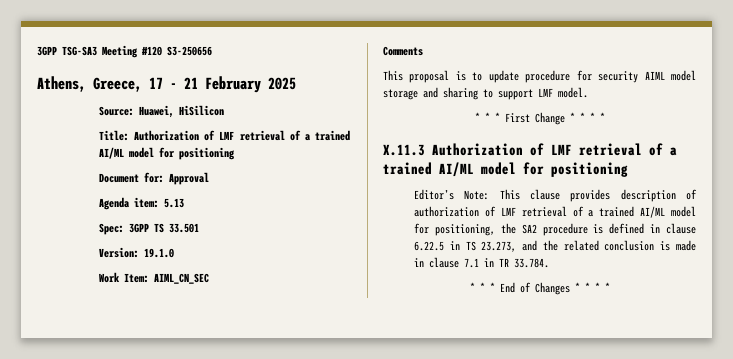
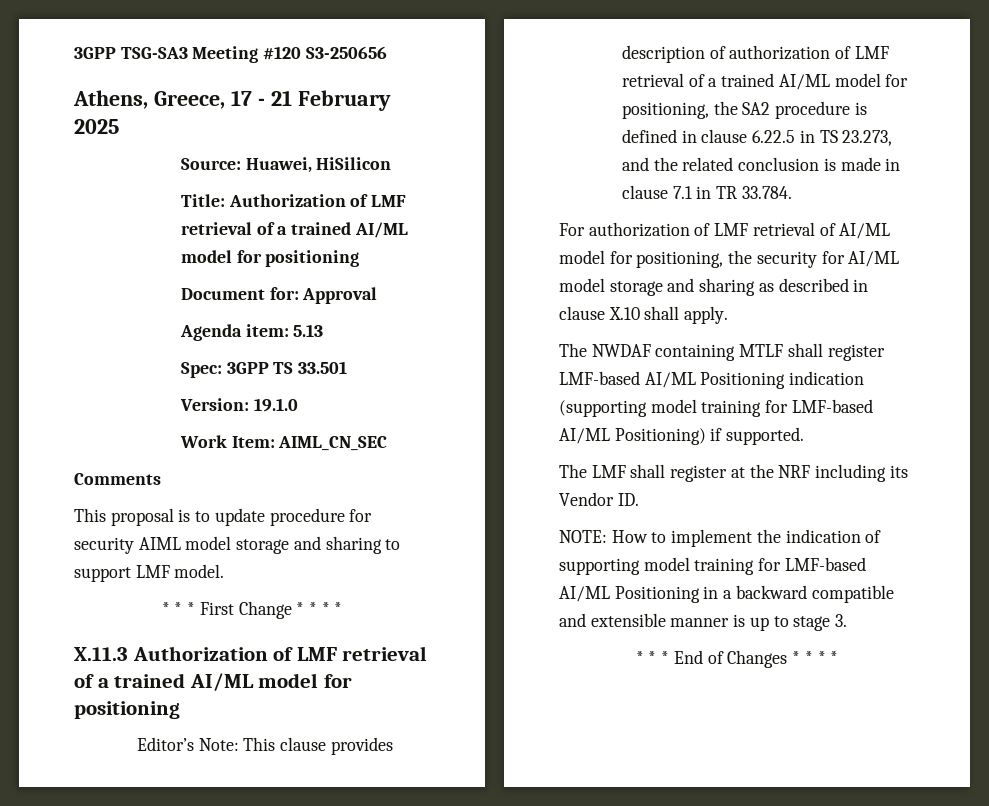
(550, 263) none -> [559,222,891,239] [559,250,900,268] [559,278,869,296] [559,306,729,324] [559,343,885,361] [559,371,865,389] [559,399,873,417] [559,427,805,445] [559,464,908,482] [559,492,639,506] [559,529,882,547] [559,557,866,575] [559,585,894,603] [559,613,848,631] // For authorization of LMF retrieval of AI/ML model for positioning, the security for AI/ML model storage and sharing as described in clause X.10 shall apply. // The NWDAF containing MTLF shall register LMF-based AI/ML Positioning indication (supporting model training for LMF-based AI/ML Positioning) if supported. // The LMF shall register at the NRF including its Vendor ID. // NOTE: How to implement the indication of supporting model training for LMF-based AI/ML Positioning in a backward compatible and extensible manner is up to stage 3.

